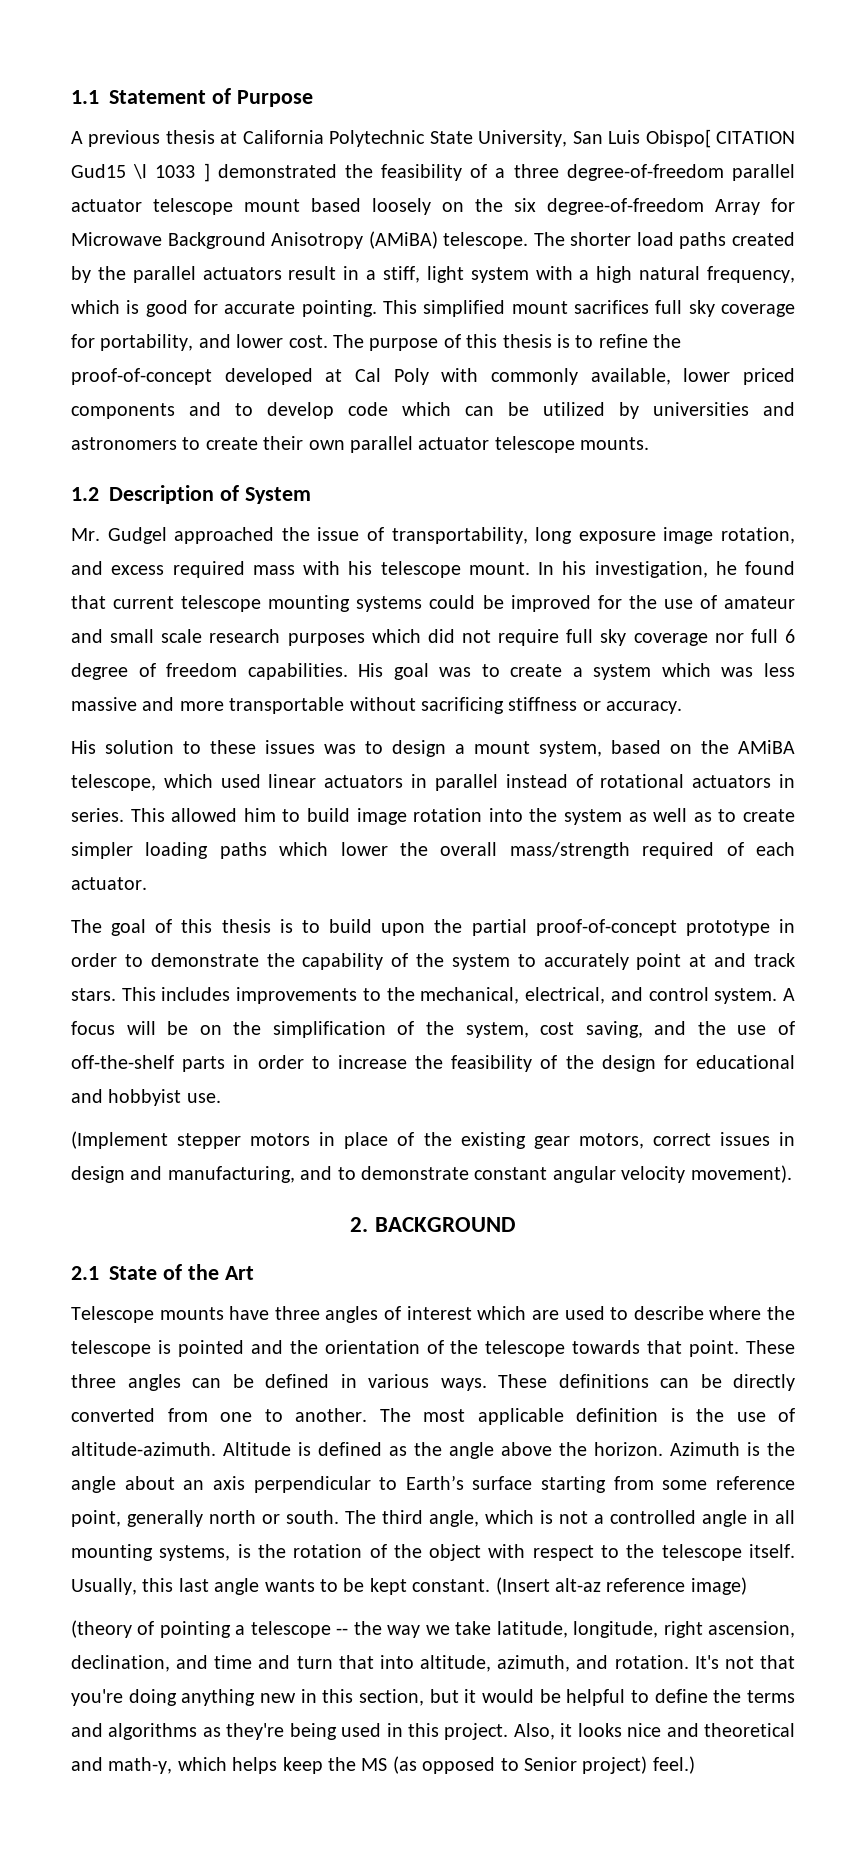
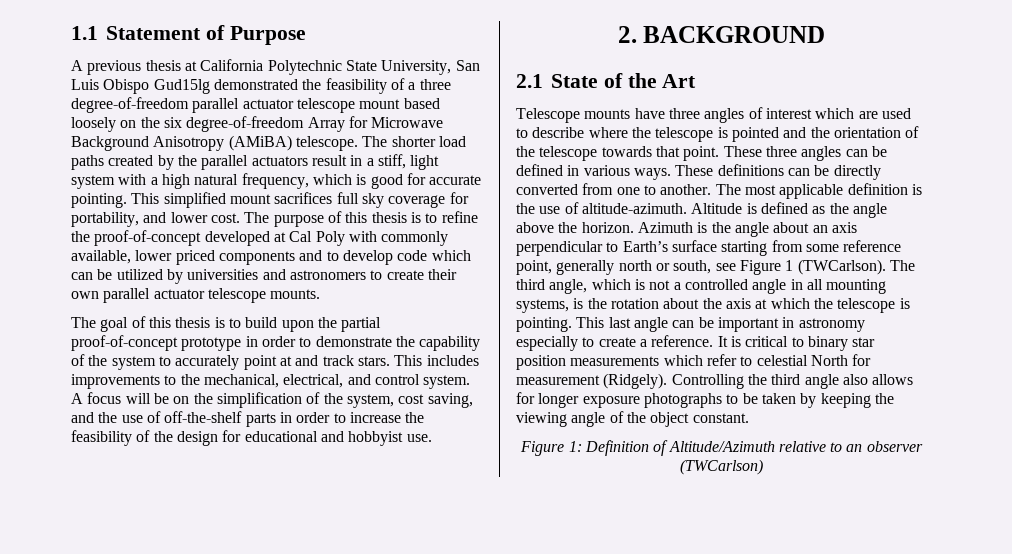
[645,129,796,148] [71,163,210,182] Obispo[ CITATION Gud15 \l 1033 ] -> [103,79,210,94] Obispo Gud15lg
[71,485,311,504] [71,527,796,544] [71,561,795,578] [71,595,796,612] [71,629,795,646] [71,663,796,680] [71,697,683,714] [71,740,795,757] [71,774,796,791] [71,808,796,825] [71,842,795,859] [71,877,147,890] // 1.2 Description of System // Mr. Gudgel approached the issue of transportability, long exposure image rotation, and excess required mass with his telescope mount. In his investigation, he found that current telescope mounting systems could be improved for the use of amateur and small scale research purposes which did not require full sky coverage nor full 6 degree of freedom capabilities. His goal was to create a system which was less massive and more transportable without sacrificing stiffness or accuracy. // His solution to these issues was to design a mount system, based on the AMiBA telescope, which used linear actuators in parallel instead of rotational actuators in series. This allowed him to build image rotation into the system as well as to create simpler loading paths which lower the overall mass/strength required of each actuator. -> (321, 294) none
[71,1131,795,1149] [71,1165,792,1183] // (Implement stepper motors in place of the existing gear motors, correct issues in design and manufacturing, and to demonstrate constant angular velocity movement). -> (432, 438) none
[286,1510,339,1524] south. -> [673,259,886,275] south, see Figure 1 (TWCarlson).
[369,1544,795,1561] [71,1577,747,1595] [71,1620,795,1638] [71,1655,795,1672] [71,1689,795,1706] [71,1723,796,1740] [71,1756,695,1774] of the object with respect to the telescope itself. Usually, this last angle wants to be kept constant. (Insert alt-az reference image) // (theory of pointing a telescope -- the way we take latitude, longitude, right ascension, declination, and time and turn that into altitude, azimuth, and rotation. It's not that you're doing anything new in this section, but it would be helpful to define the terms and algorithms as they're being used in this project. Also, it looks nice and theoretical and math-y, which helps keep the MS (as opposed to Senior project) feel.) -> [663,298,910,313] [516,317,865,332] [516,335,876,351] [516,354,872,370] [516,373,914,389] [516,392,894,408] [516,411,749,427] [520,440,923,456] [680,459,763,475] about the axis at which the telescope is pointing. This last angle can be important in astronomy especially to create a reference. It is critical to binary star position measurements which refer to celestial North for measurement (Ridgely). Controlling the third angle also allows for longer exposure photographs to be taken by keeping the viewing angle of the object constant. // Figure 1: Definition of Altitude/Azimuth relative to an observer (TWCarlson)

